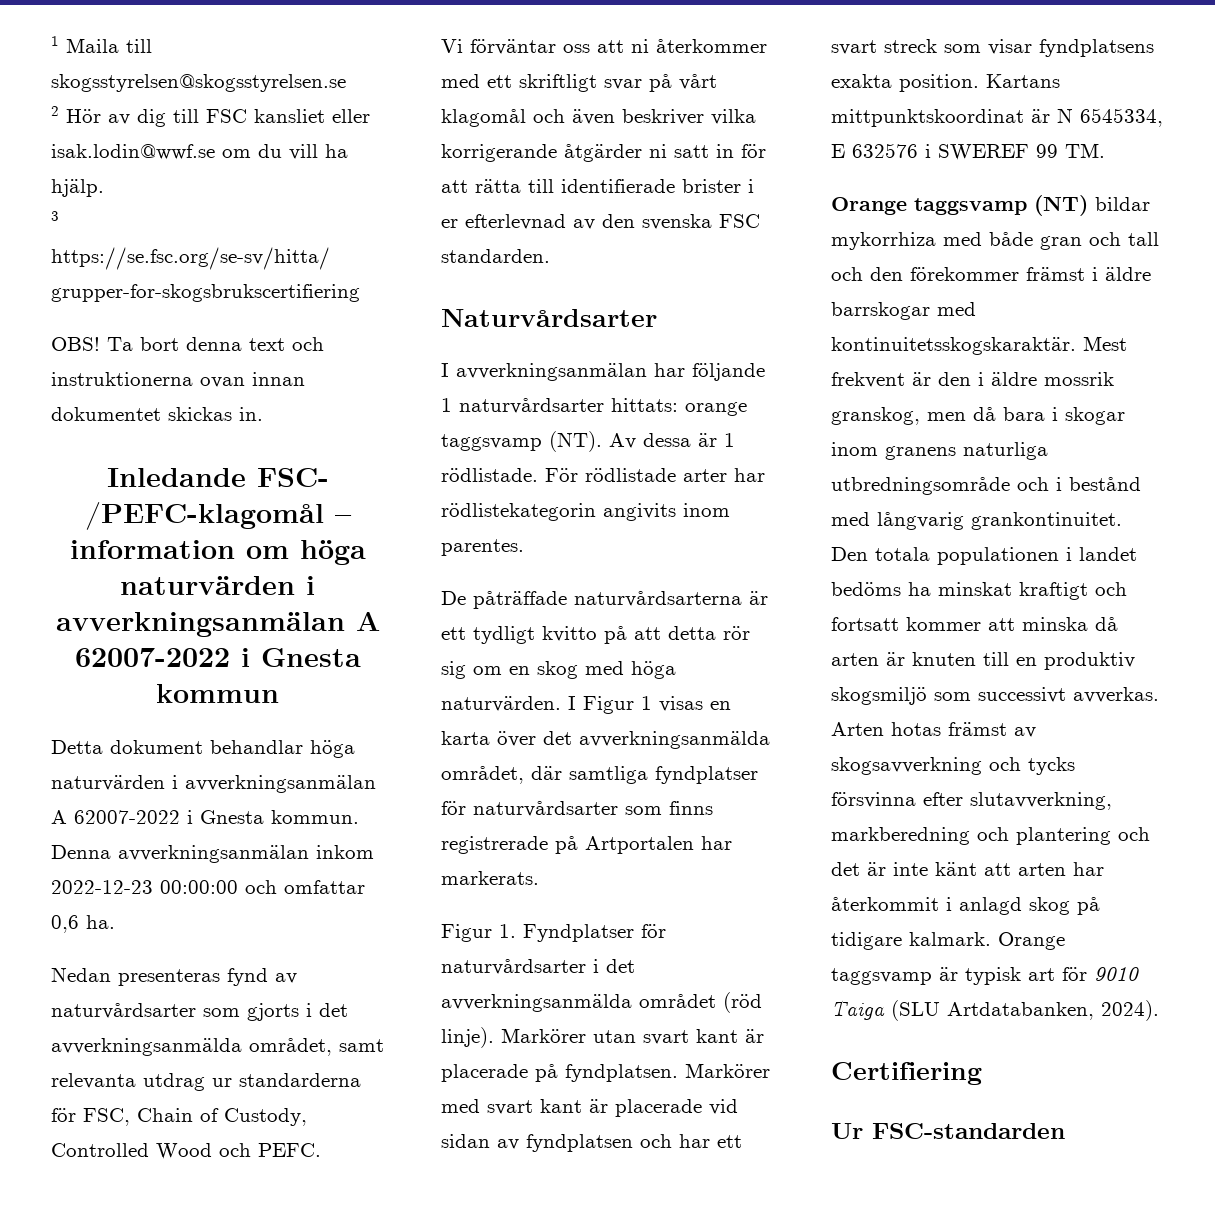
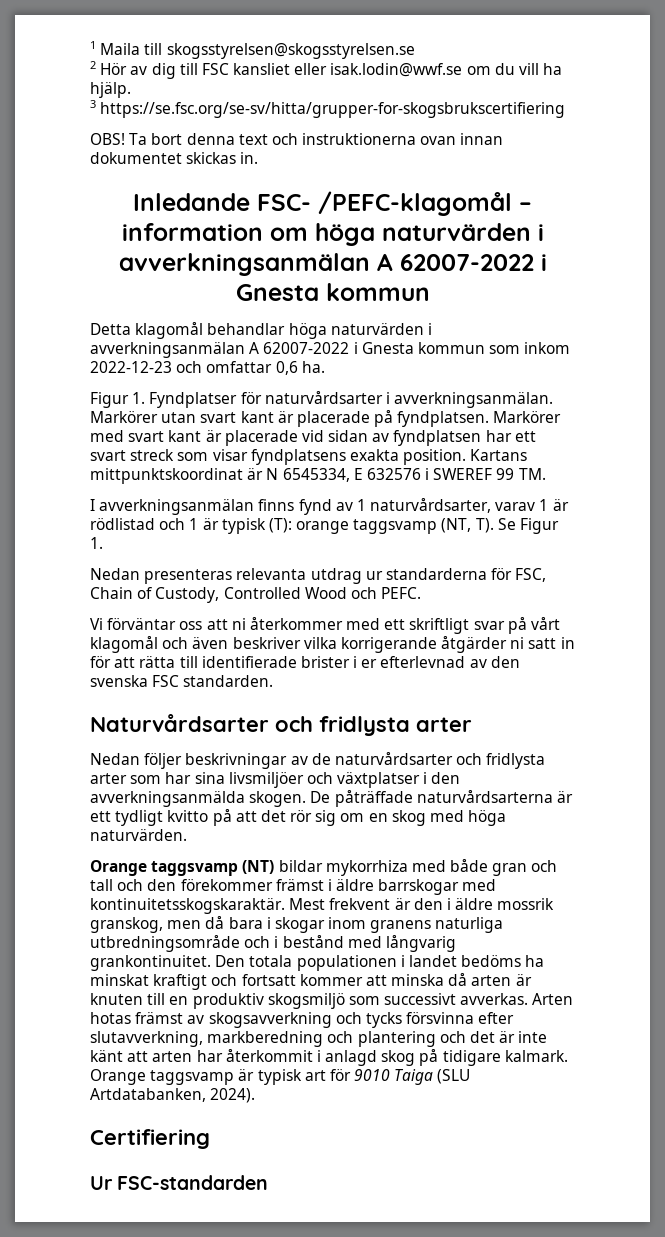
[110,740,203,754] dokument -> [135,322,204,339] klagomål
[271,810,359,824] [51,845,309,863] kommun. Denna avverkningsanmälan -> [417,342,521,354] kommun som
[160,880,238,894] 00:00:00 -> (172, 367) none
[51,967,297,986] [51,1003,348,1021] [51,1038,384,1056] Nedan presenteras fynd av naturvårdsarter som gjorts i det avverkningsanmälda området, samt -> [90,391,554,408] [90,410,562,427] [90,430,536,446] [90,449,528,465] [90,468,546,484] [90,498,569,515] [90,518,560,534] [90,537,103,549] [90,568,233,584] Figur 1. Fyndplatser för naturvårdsarter i avverkningsanmälan. Markörer utan svart kant är placerade på fyndplatsen. Markörer med svart kant är placerade vid sidan av fyndplatsen har ett svart streck som visar fyndplatsens exakta position. Kartans mittpunktskoordinat är N 6545334, E 632576 i SWEREF 99 TM. // I avverkningsanmälan finns fynd av 1 naturvårdsarter, varav 1 är rödlistad och 1 är typisk (T): orange taggsvamp (NT, T). Se Figur 1. // Nedan presenteras
[441,363,765,381] [441,398,747,416] [441,431,735,452] [441,468,765,482] [441,503,730,521] [441,539,524,556] // I avverkningsanmälan har följande 1 naturvårdsarter hittats: orange taggsvamp (NT). Av dessa är 1 rödlistade. För rödlistade arter har rödlistekategorin angivits inom parentes. // -> [275,716,472,736] [90,752,546,769] [90,772,461,788] [90,791,307,807] och fridlysta arter // Nedan följer beskrivningar av de naturvårdsarter och fridlysta arter som har sina livsmiljöer och växtplatser i den avverkningsanmälda skogen.
[668,626,716,640] detta -> [260,810,286,822] det
[568,696,731,714] [441,731,770,749] [441,766,758,784] [441,801,713,817] [441,836,732,854] [441,871,539,885] [441,924,666,942] [441,959,635,975] [441,992,762,1013] [441,1027,764,1048] [441,1063,770,1082] [441,1099,738,1117] [441,1134,742,1152] [831,39,1154,57] [831,74,1060,92] [831,108,1163,127] [831,143,1105,160] I Figur 1 visas en karta över det avverkningsanmälda området, där samtliga fyndplatser för naturvårdsarter som finns registrerade på Artportalen har markerats. // Figur 1. Fyndplatser för naturvårdsarter i det avverkningsanmälda området (röd linje). Markörer utan svart kant är placerade på fyndplatsen. Markörer med svart kant är placerade vid sidan av fyndplatsen och har ett svart streck som visar fyndplatsens exakta position. Kartans mittpunktskoordinat är N 6545334, E 632576 i SWEREF 99 TM. -> (187, 835) none

